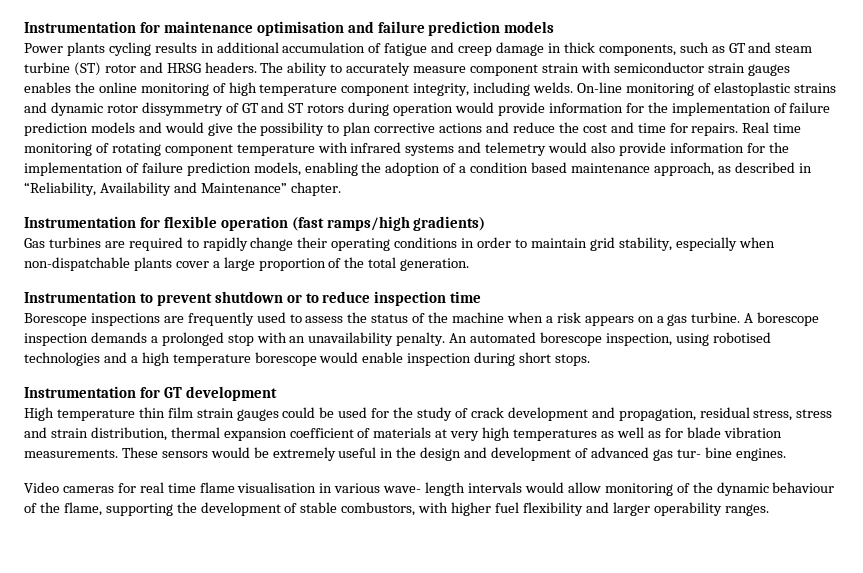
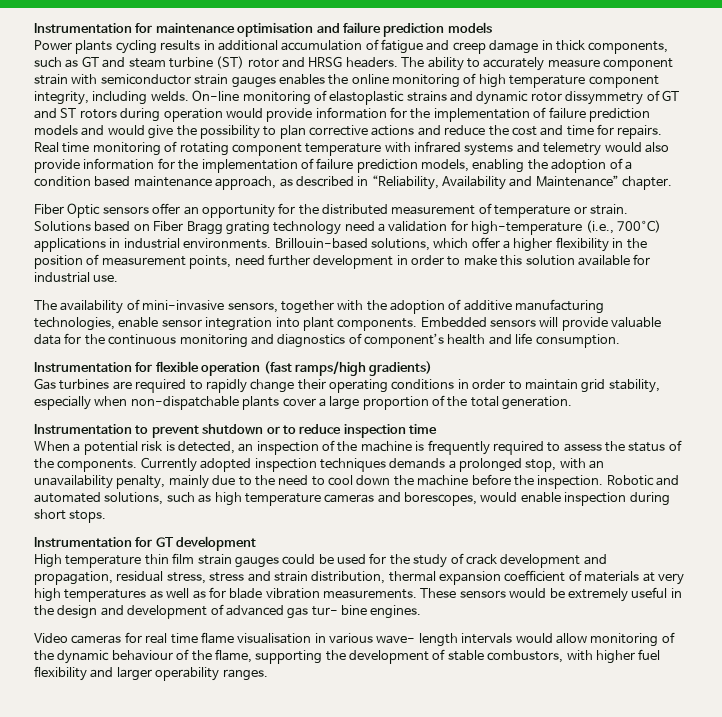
(341, 189) none -> [34,203,628,218] [34,220,661,235] [34,237,647,252] [34,254,651,269] [34,272,119,283] [34,299,605,314] [34,317,662,331] [34,333,620,348] // Fiber Optic sensors offer an opportunity for the distributed measurement of temperature or strain. Solutions based on Fiber Bragg grating technology need a validation for high-temperature (i.e., 700°C) applications in industrial environments. Brillouin-based solutions, which offer a higher flexibility in the position of measurement points, need further development in order to make this solution available for industrial use. // The availability of mini-invasive sensors, together with the adoption of additive manufacturing technologies, enable sensor integration into plant components. Embedded sensors will provide valuable data for the continuous monitoring and diagnostics of component’s health and life consumption.
[24,312,286,326] Borescope inspections are frequently used -> [34,440,544,455] When a potential risk is detected, an inspection of the machine is frequently required
[452,312,820,326] [24,333,88,346] machine when a risk appears on a gas turbine. A borescope inspection -> [57,457,386,472] components. Currently adopted inspection techniques
[227,334,254,346] stop -> [525,459,557,472] stop,
[396,332,771,346] [24,352,317,366] penalty. An automated borescope inspection, using robotised technologies and a high temperature borescope -> [116,474,679,489] [34,492,477,506] penalty, mainly due to the need to cool down the machine before the inspection. Robotic and automated solutions, such as high temperature cameras and borescopes,

